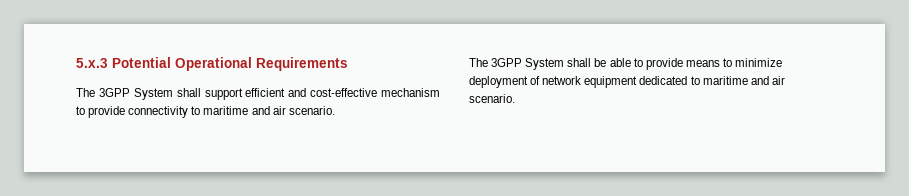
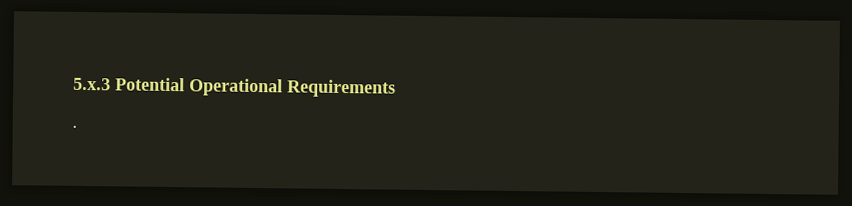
[76,88,440,100] [76,106,335,118] [469,58,783,70] [469,76,785,88] [469,94,515,103] The 3GPP System shall support efficient and cost-effective mechanism to provide connectivity to maritime and air scenario. // The 3GPP System shall be able to provide means to minimize deployment of network equipment dedicated to maritime and air scenario. -> [72,125,77,128] .

